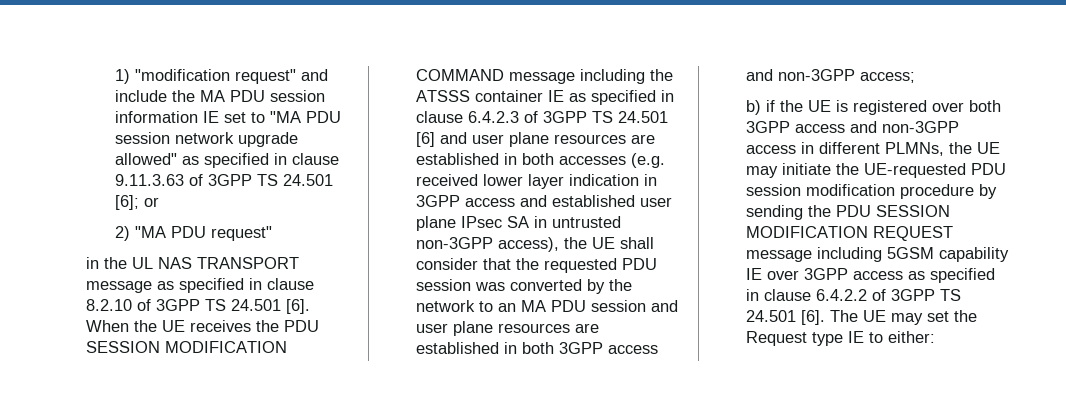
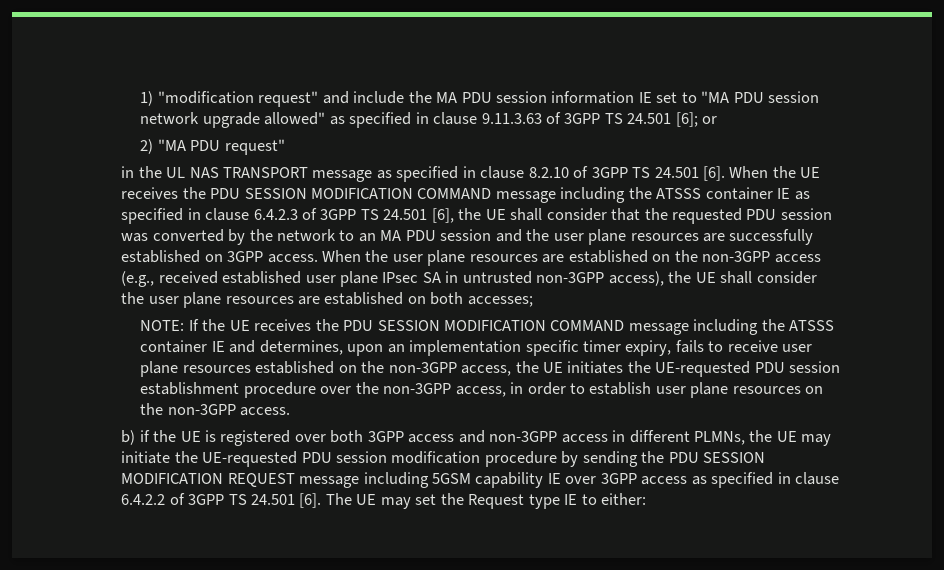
[415,132,655,147] [415,153,665,168] [415,174,657,189] [415,195,672,207] [415,216,621,231] [415,237,559,252] [6] and user plane resources are established in both accesses (e.g. received lower layer indication in 3GPP access and established user plane IPsec SA in untrusted non-3GPP access), -> [431,208,454,223] [6],
[415,321,599,336] [415,342,658,354] [745,69,915,83] user plane resources are established in both 3GPP access and non-3GPP access; -> [526,229,814,245] [121,250,821,266] [121,271,817,287] [121,292,533,308] [140,319,835,335] [140,340,813,356] [140,361,841,377] [140,382,824,398] [140,403,291,416] the user plane resources are successfully established on 3GPP access. When the user plane resources are established on the non-3GPP access (e.g., received established user plane IPsec SA in untrusted non-3GPP access), the UE shall consider the user plane resources are established on both accesses; // NOTE: If the UE receives the PDU SESSION MODIFICATION COMMAND message including the ATSSS container IE and determines, upon an implementation specific timer expiry, fails to receive user plane resources established on the non-3GPP access, the UE initiates the UE-requested PDU session establishment procedure over the non-3GPP access, in order to establish user plane resources on the non-3GPP access.

